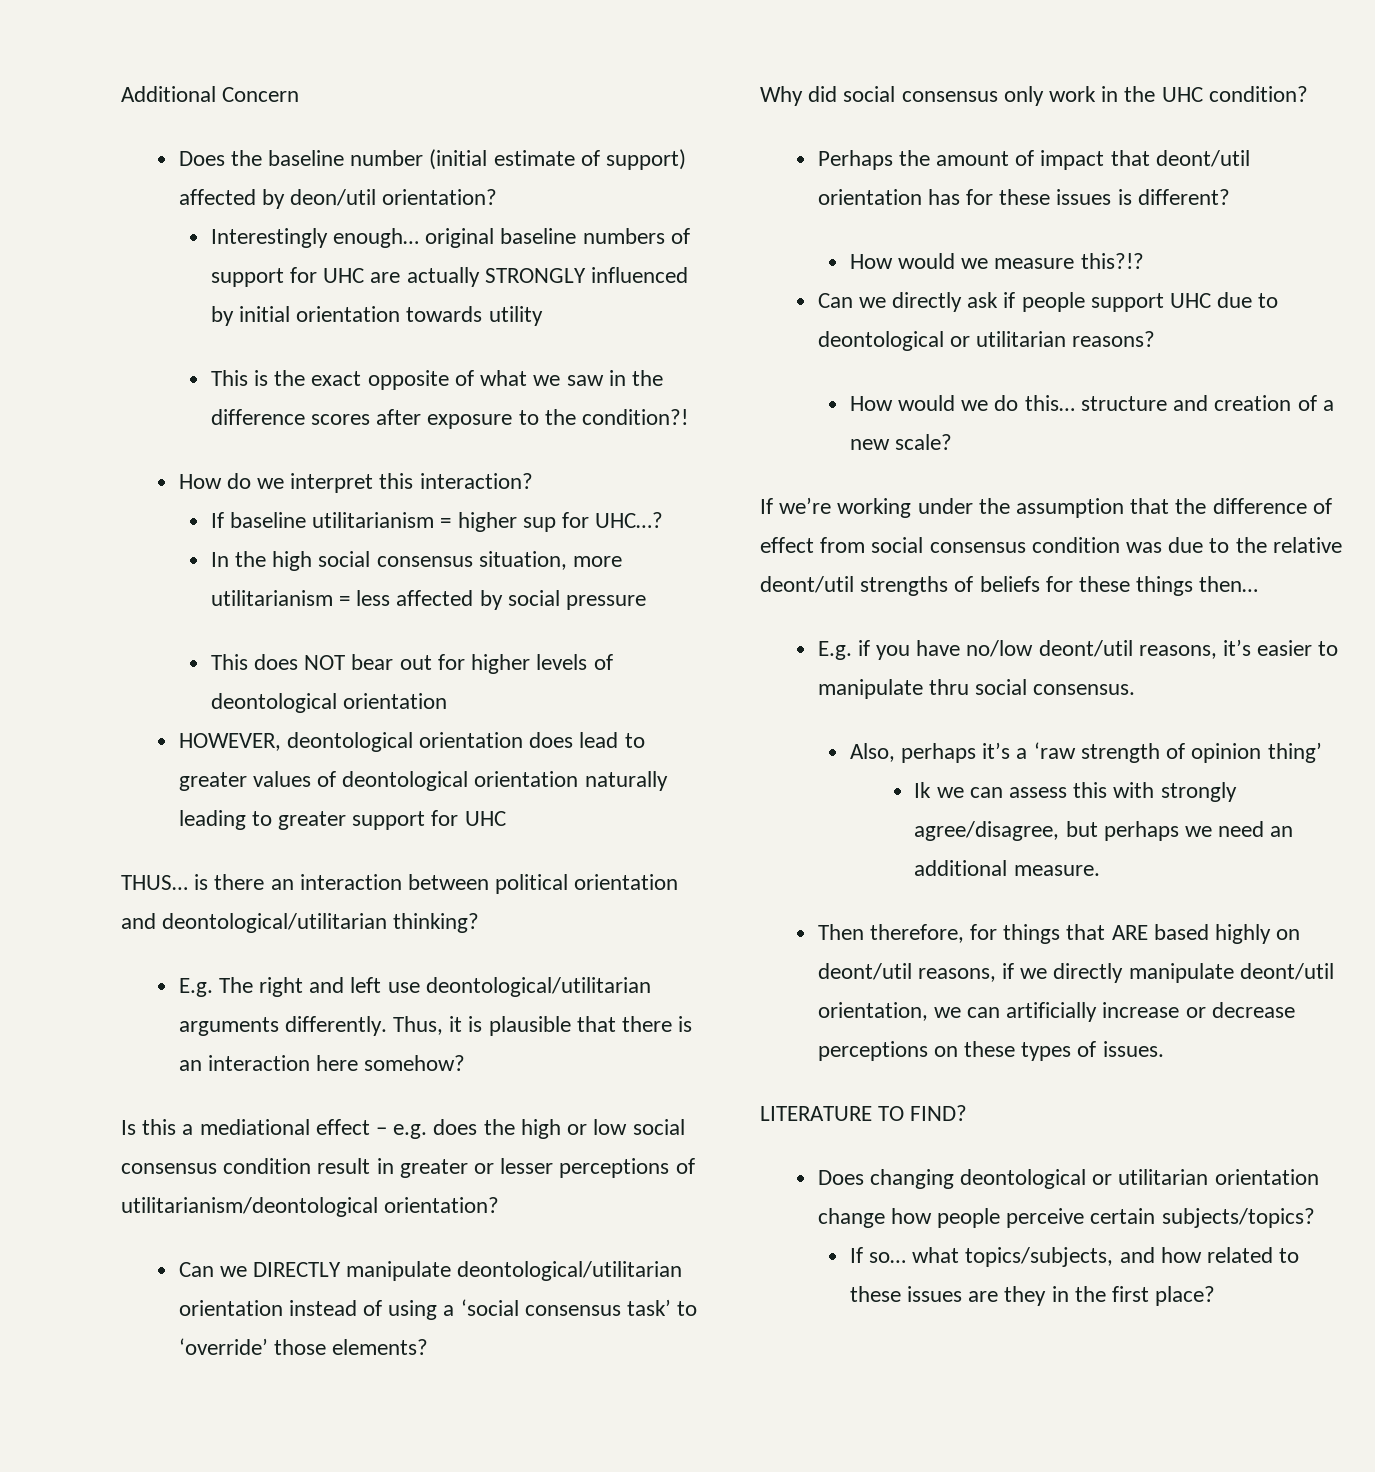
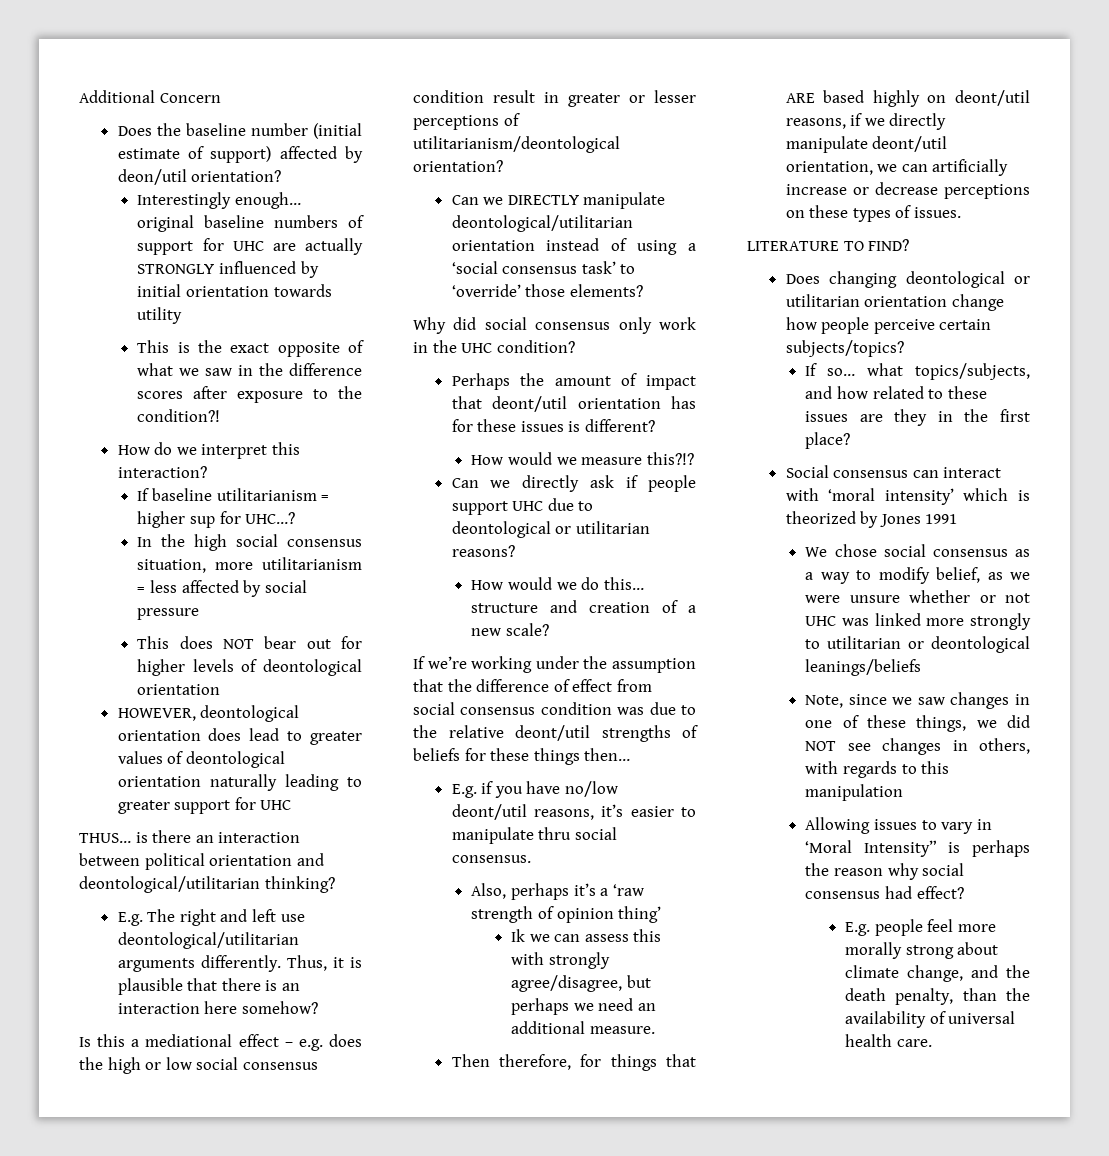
(1216, 1296) none -> [785,465,1002,478] [785,488,1030,505] [785,511,958,528] [805,544,1030,557] [805,567,1030,584] [805,590,1030,603] [805,613,1031,630] [805,636,1030,653] [805,659,922,676] [805,692,1030,709] [805,715,1030,732] [805,738,1030,755] [805,761,950,778] [805,784,904,801] [805,817,992,834] [805,840,1030,857] [805,863,965,880] [805,886,964,899] [845,919,996,936] [845,942,999,959] [845,965,1030,982] [845,988,1030,1005] [845,1011,1016,1028] [845,1034,932,1047] // Social consensus can interact with ‘moral intensity’ which is theorized by Jones 1991 // We chose social consensus as a way to modify belief, as we were unsure whether or not UHC was linked more strongly to utilitarian or deontological leanings/beliefs // Note, since we saw changes in one of these things, we did NOT see changes in others, with regards to this manipulation // Allowing issues to vary in ‘Moral Intensity” is perhaps the reason why social consensus had effect? // E.g. people feel more morally strong about climate change, and the death penalty, than the availability of universal health care.

